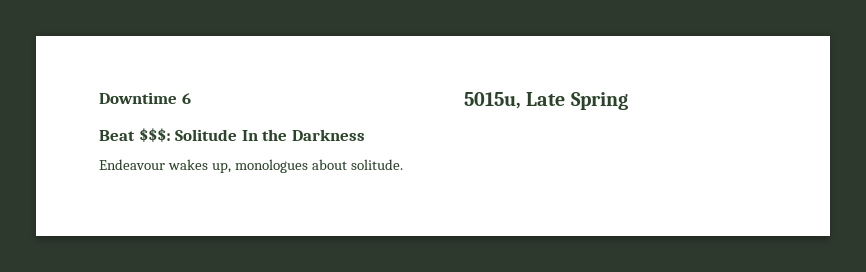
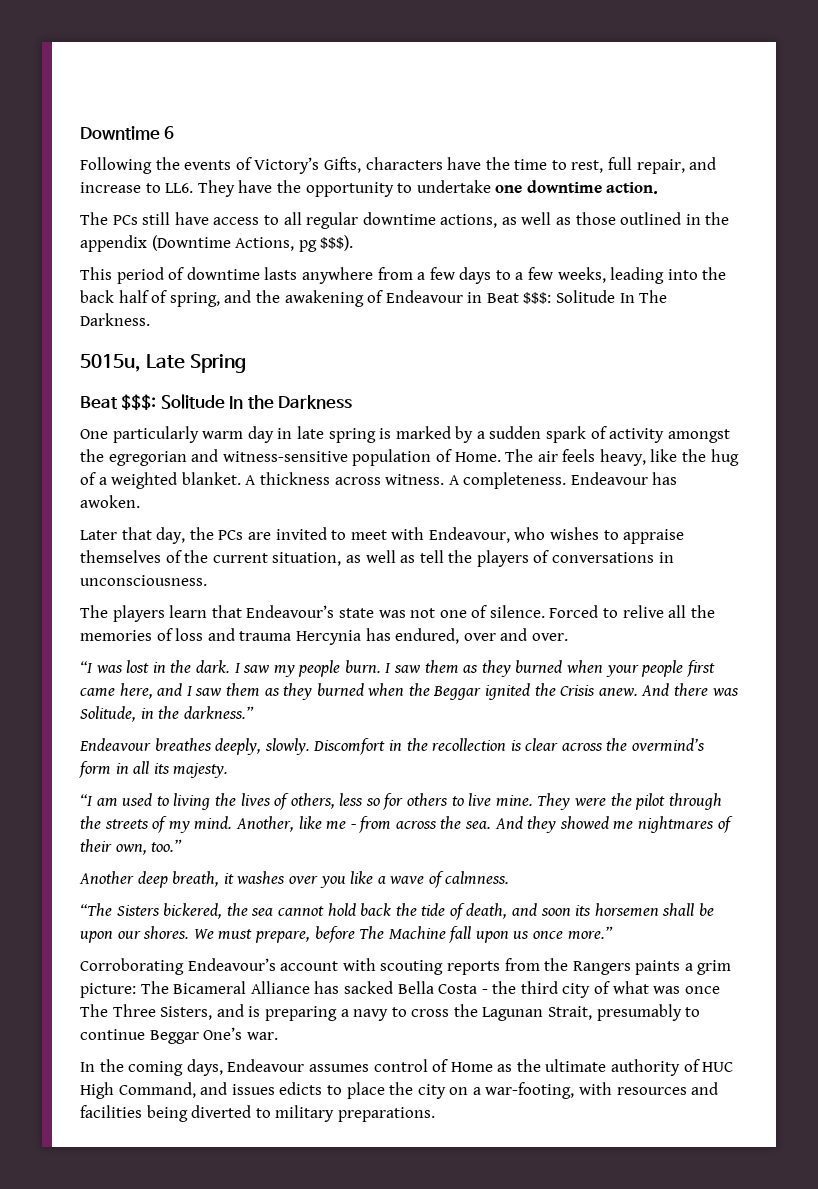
(191, 98) none -> [80,157,717,174] [80,180,659,197] [80,212,730,229] [80,235,354,252] [80,267,727,284] [80,290,668,307] [80,313,150,326] [80,354,246,373] // Following the events of Victory’s Gifts, characters have the time to rest, full repair, and increase to LL6. They have the opportunity to undertake one downtime action. // The PCs still have access to all regular downtime actions, as well as those outlined in the appendix (Downtime Actions, pg $$$). // This period of downtime lasts anywhere from a few days to a few weeks, leading into the back half of spring, and the awakening of Endeavour in Beat $$$: Solitude In The Darkness. // 5015u, Late Spring
[99,159,403,173] [464,92,628,110] Endeavour wakes up, monologues about solitude. // 5015u, Late Spring -> [80,426,730,443] [80,449,739,466] [80,472,678,489] [80,495,140,508] [80,527,685,544] [80,550,674,567] [80,575,207,586] [80,605,715,622] [80,628,568,645] [80,660,715,677] [80,683,739,700] [80,706,254,722] [79,738,706,755] [79,761,229,778] [80,793,722,810] [80,816,733,833] [80,839,183,855] [79,871,510,888] [80,903,715,920] [80,926,613,943] [80,958,732,975] [80,981,720,998] [80,1004,701,1021] [80,1027,278,1044] [80,1059,734,1076] [80,1082,719,1099] [80,1105,435,1122] One particularly warm day in late spring is marked by a sudden spark of activity amongst the egregorian and witness-sensitive population of Home. The air feels heavy, like the hug of a weighted blanket. A thickness across witness. A completeness. Endeavour has awoken. // Later that day, the PCs are invited to meet with Endeavour, who wishes to appraise themselves of the current situation, as well as tell the players of conversations in unconsciousness. // The players learn that Endeavour’s state was not one of silence. Forced to relive all the memories of loss and trauma Hercynia has endured, over and over. // “I was lost in the dark. I saw my people burn. I saw them as they burned when your people first came here, and I saw them as they burned when the Beggar ignited the Crisis anew. And there was Solitude, in the darkness.” // Endeavour breathes deeply, slowly. Discomfort in the recollection is clear across the overmind’s form in all its majesty. // “I am used to living the lives of others, less so for others to live mine. They were the pilot through the streets of my mind. Another, like me - from across the sea. And they showed me nightmares of their own, too.” // Another deep breath, it washes over you like a wave of calmness. // “The Sisters bickered, the sea cannot hold back the tide of death, and soon its horsemen shall be upon our shores. We must prepare, before The Machine fall upon us once more.” // Corroborating Endeavour’s account with scouting reports from the Rangers paints a grim picture: The Bicameral Alliance has sacked Bella Costa - the third city of what was once The Three Sisters, and is preparing a navy to cross the Lagunan Strait, presumably to continue Beggar One’s war. // In the coming days, Endeavour assumes control of Home as the ultimate authority of HUC High Command, and issues edicts to place the city on a war-footing, with resources and facilities being diverted to military preparations.

